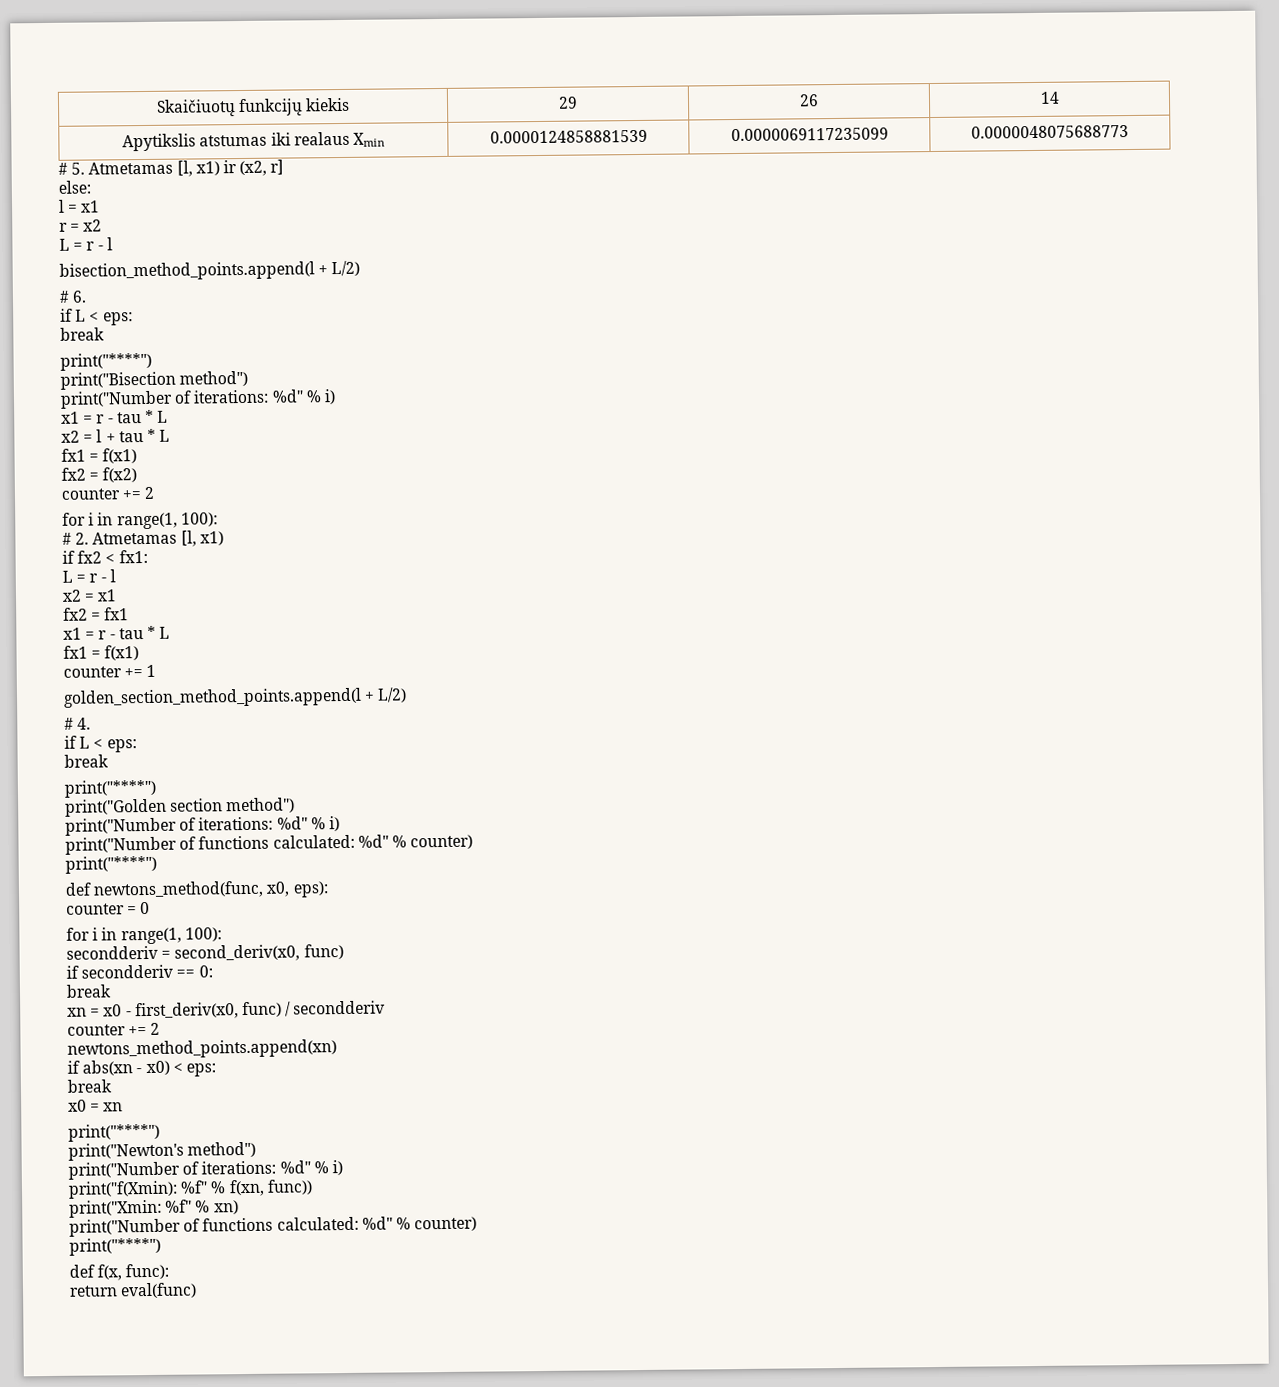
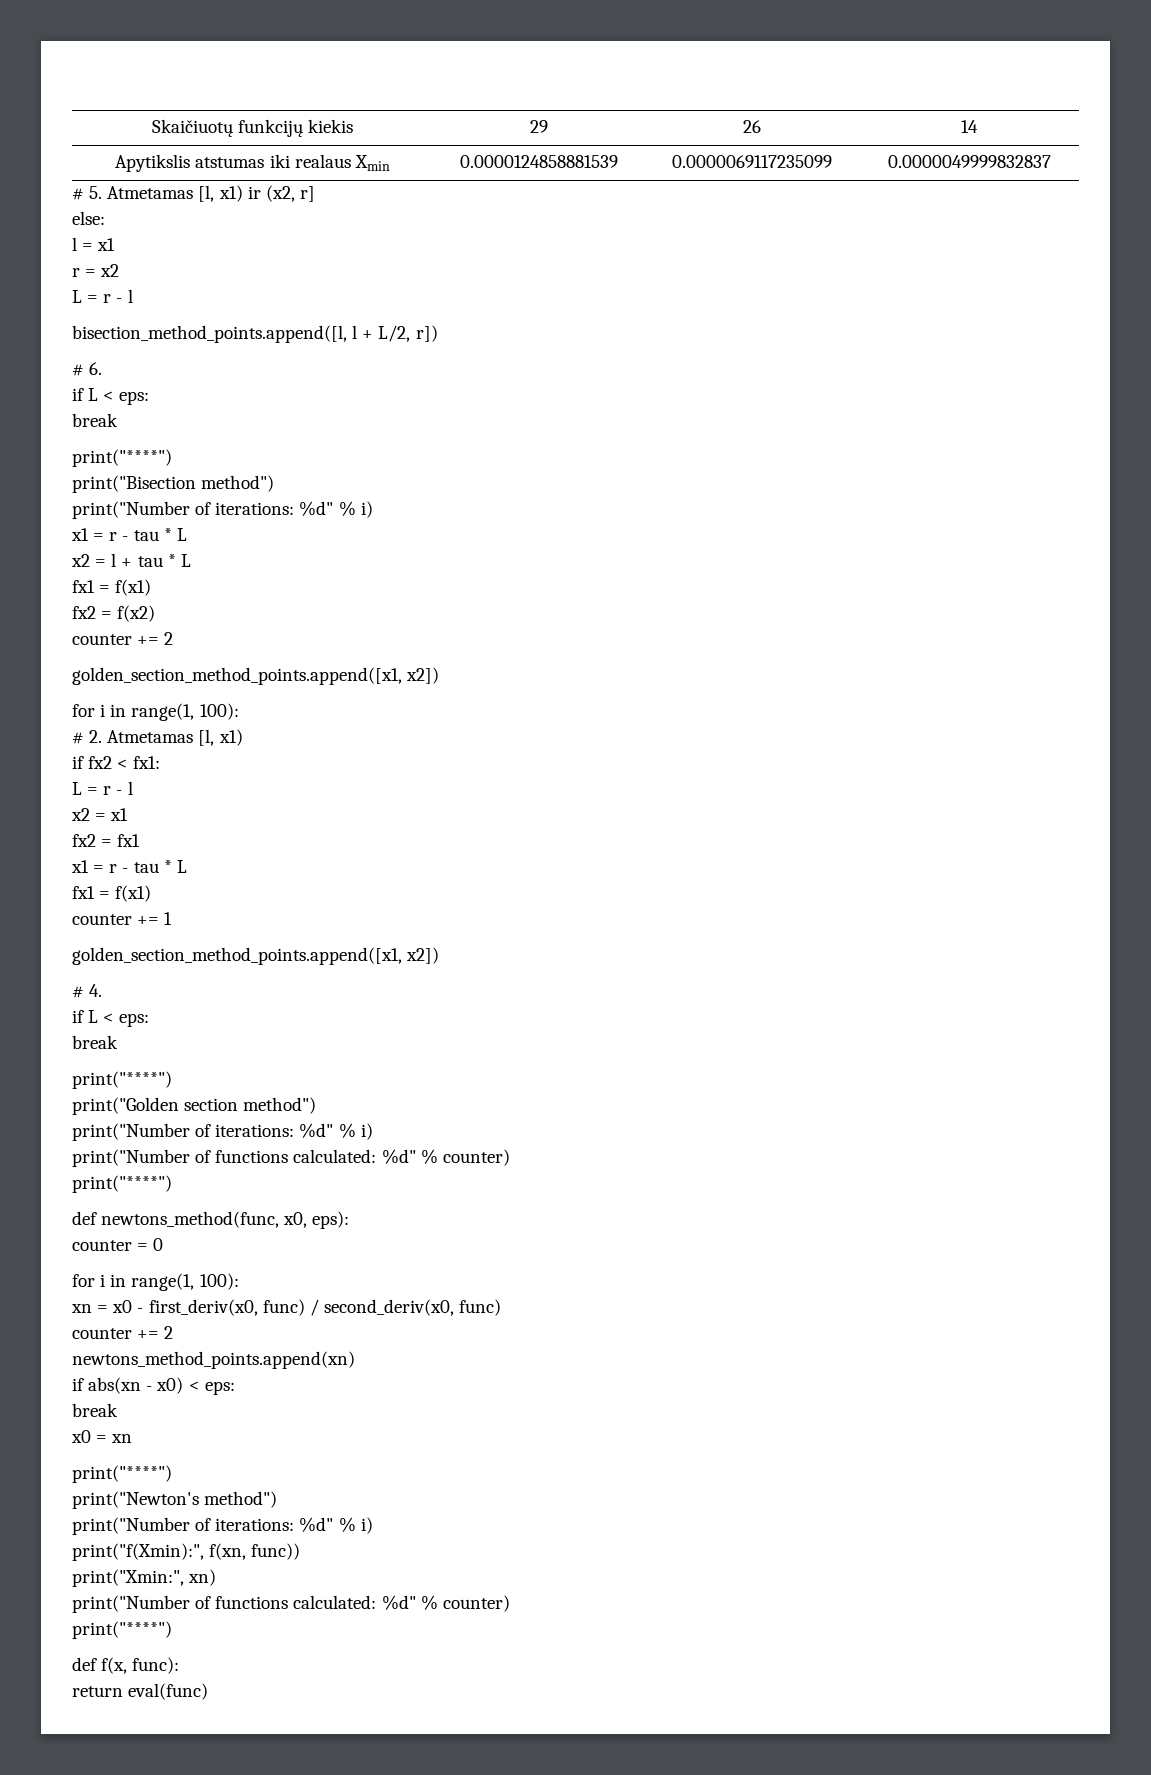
[971,125,1129,139] 0.0000048075688773 -> [887,155,1051,168] 0.0000049999832837
[59,260,361,281] bisection_method_points.append(l + L/2) -> [72,325,438,343] bisection_method_points.append([l, l + L/2, r])
(156, 492) none -> [72,667,440,685] // golden_section_method_points.append([x1, x2])
[63,687,408,708] golden_section_method_points.append(l + L/2) -> [72,947,440,965] golden_section_method_points.append([x1, x2])
[66,944,344,962] [66,964,213,979] [66,984,112,998] // secondderiv = second_deriv(x0, func) // if secondderiv == 0: // break -> (239, 1281) none
[293,1000,386,1015] secondderiv -> [323,1299,502,1316] second_deriv(x0, func)
[68,1180,227,1199] print("f(Xmin): %f" % -> [72,1543,204,1561] print("f(Xmin):",
[69,1199,211,1218] print("Xmin: %f" % -> [72,1569,184,1587] print("Xmin:",

